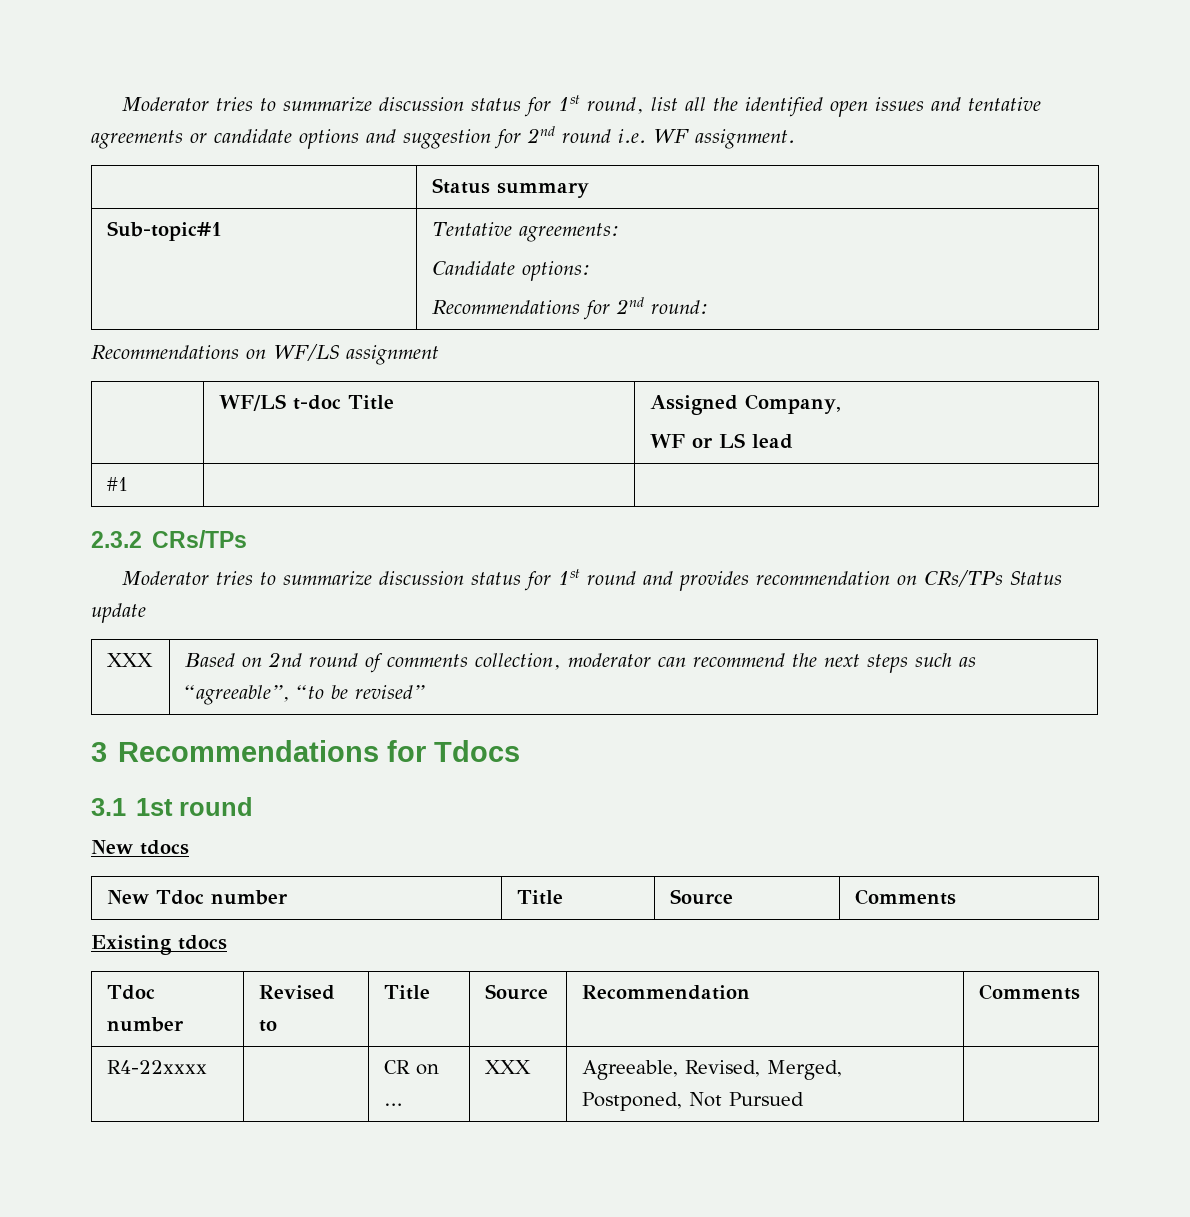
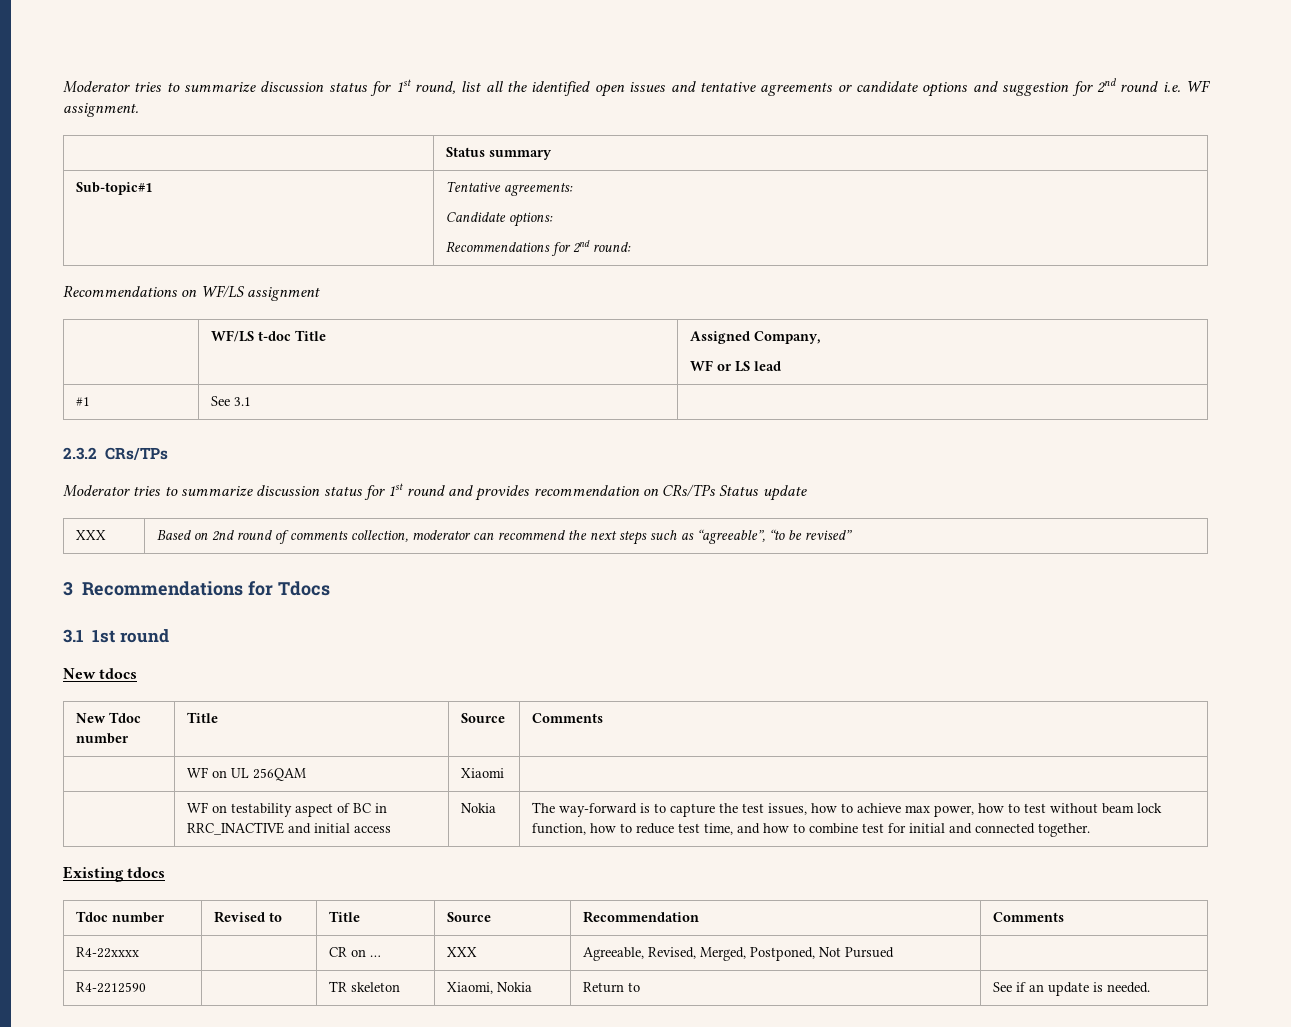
(129, 484) none -> [210,396,251,406] See 3.1
(957, 897) none -> [186,767,306,781] [460,768,504,778] [186,802,387,817] [186,822,391,835] [460,803,496,813] [531,802,1162,817] [531,823,1090,837] // | WF on UL 256QAM | Xiaomi | // | WF on testability aspect of BC in RRC_INACTIVE and initial access | Nokia | The way-forward is to capture the test issues, how to achieve max power, how to test without beam lock function, how to reduce test time, and how to combine test for initial and connected together.
(805, 1099) none -> [75,982,146,993] [328,981,400,992] [446,982,532,994] [582,982,640,993] [992,982,1150,996] // R4-2212590 | | TR skeleton | Xiaomi, Nokia | Return to | See if an update is needed.

